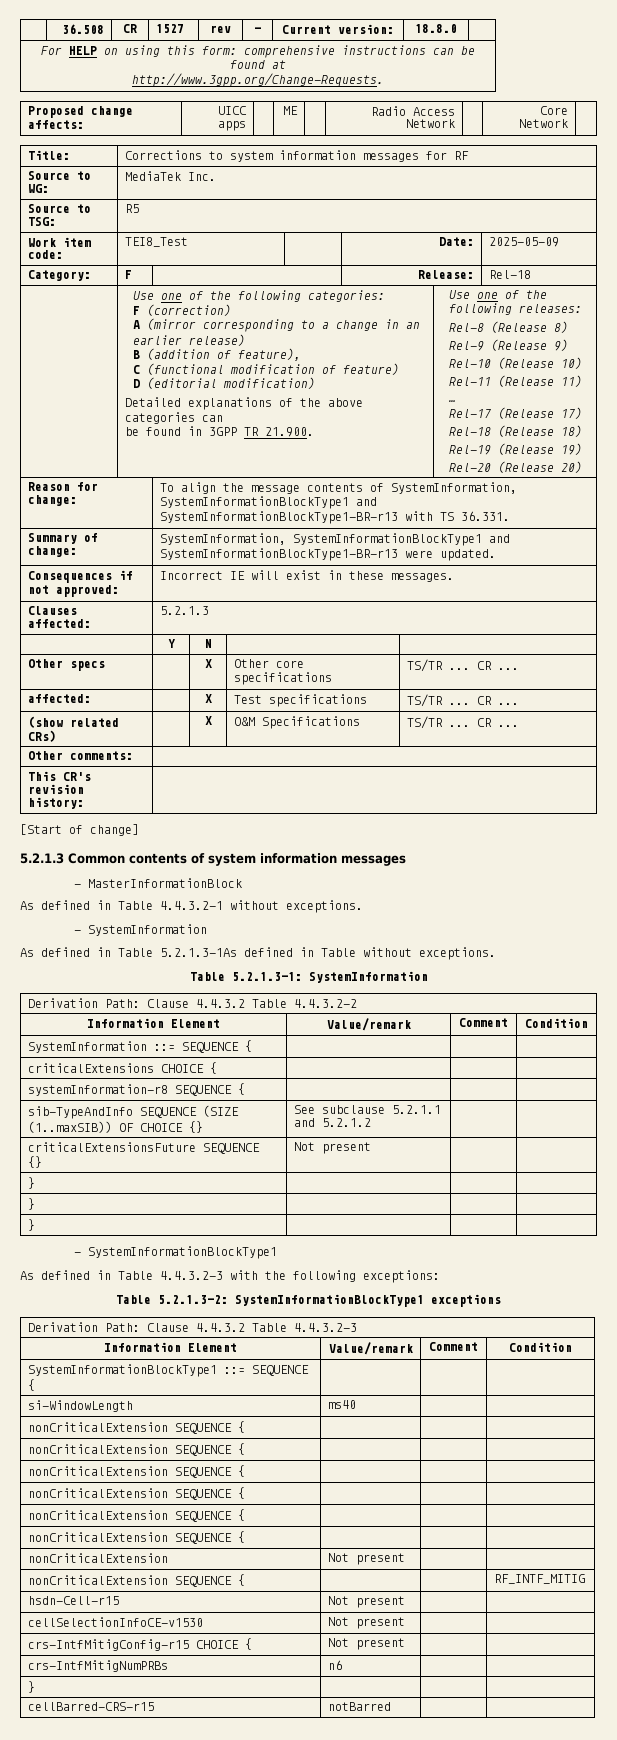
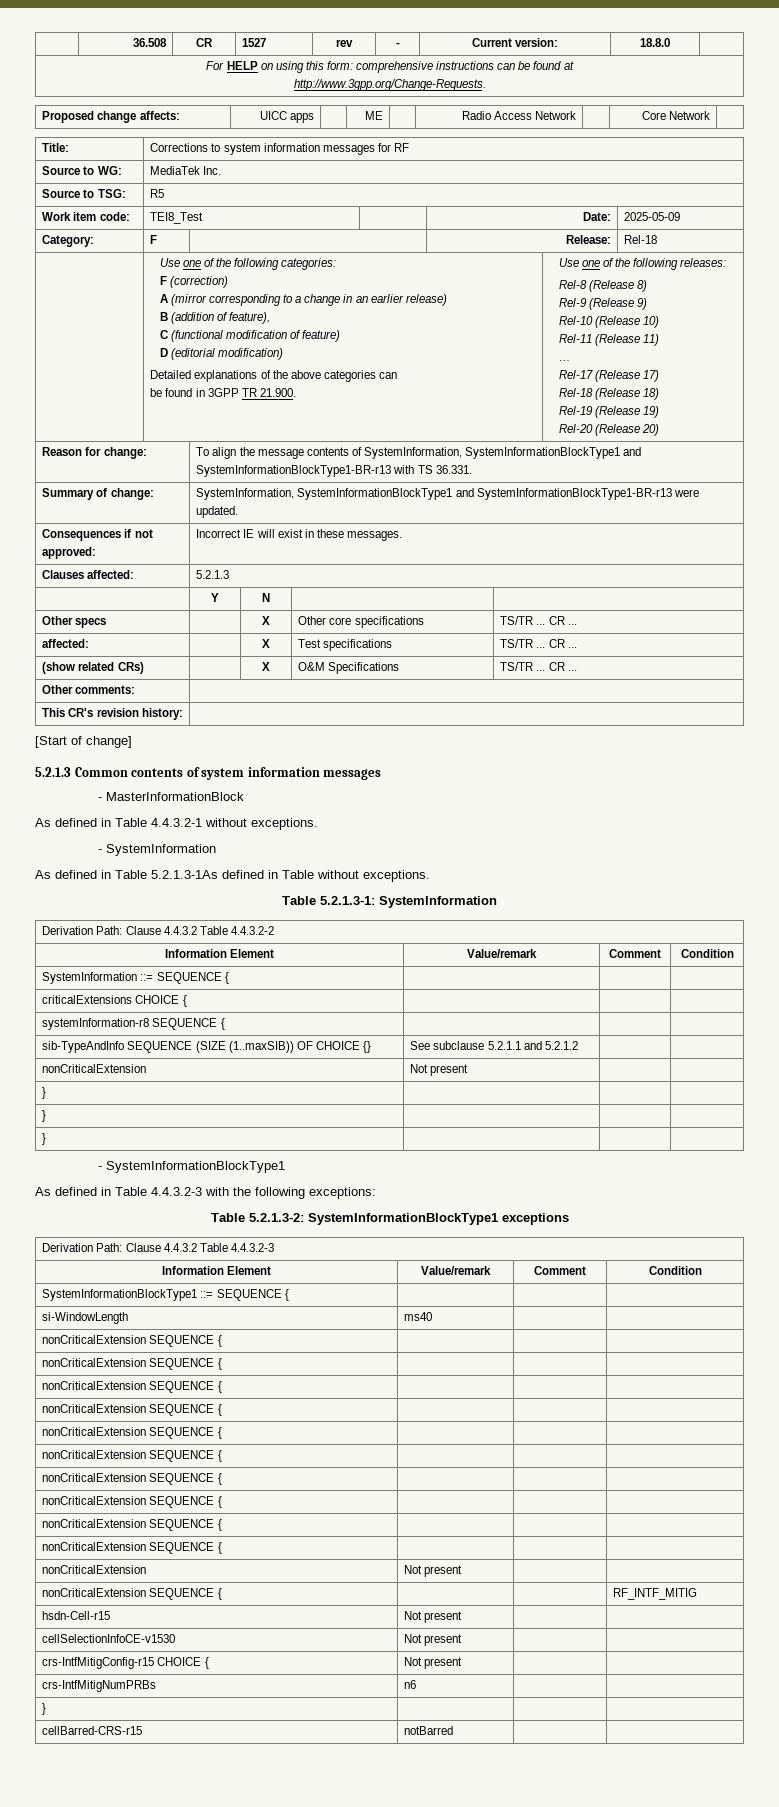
[27,1142,260,1154] [27,1156,42,1168] criticalExtensionsFuture SEQUENCE {} -> [42,1064,147,1073] nonCriticalExtension
(245, 1537) none -> [42,1473,222,1485] [42,1496,222,1508] [42,1519,222,1531] [42,1542,222,1554] // nonCriticalExtension SEQUENCE { | | | // nonCriticalExtension SEQUENCE { | | | // nonCriticalExtension SEQUENCE { | | | // nonCriticalExtension SEQUENCE { | | |

